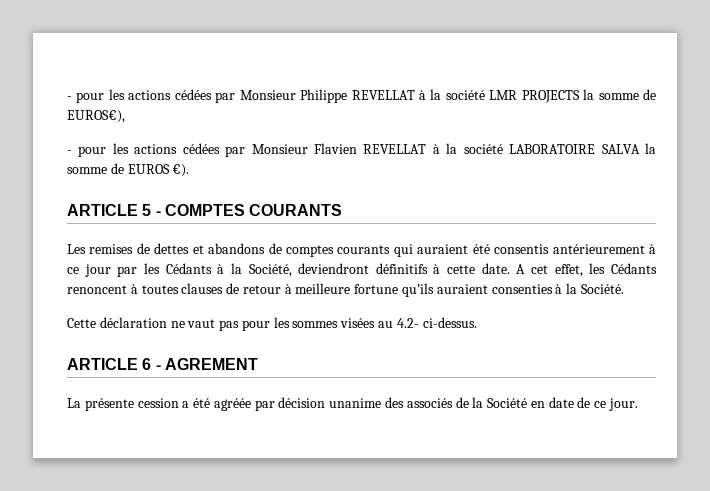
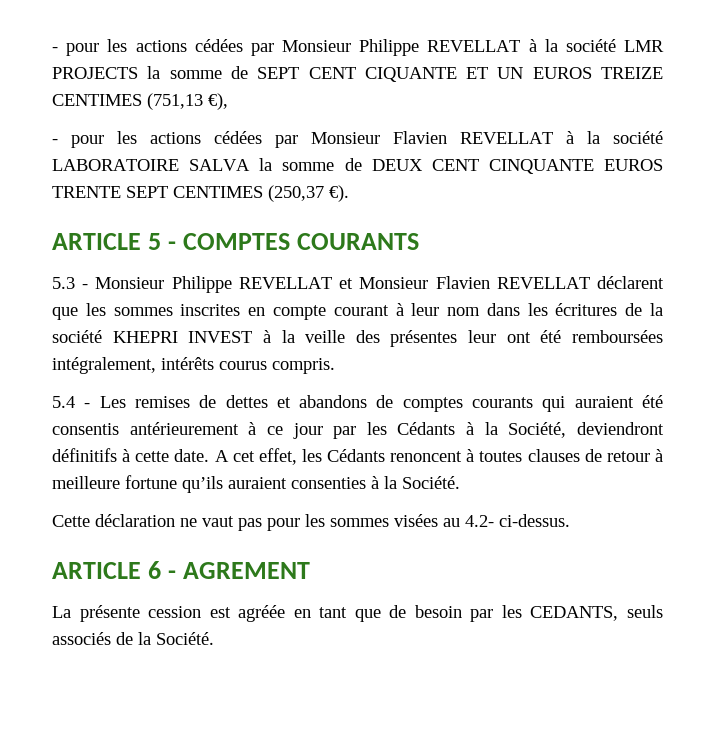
[67,110,125,123] EUROS€), -> [257,67,663,82] [52,93,228,110] SEPT CENT CIQUANTE ET UN EUROS TREIZE CENTIMES (751,13 €),
[127,164,170,174] EUROS -> [371,159,663,174] [52,185,324,202] DEUX CENT CINQUANTE EUROS TRENTE SEPT CENTIMES (250,37
(343, 210) none -> [52,276,664,293] [52,303,663,320] [52,330,663,347] [52,357,335,374] [52,396,91,408] 5.3 - Monsieur Philippe REVELLAT et Monsieur Flavien REVELLAT déclarent que les sommes inscrites en compte courant à leur nom dans les écritures de la société KHEPRI INVEST à la veille des présentes leur ont été remboursées intégralement, intérêts courus compris. // 5.4 -
[182,397,639,411] a été agréée par décision unanime des associés de la Société en date de ce jour. -> [209,605,664,622] [52,632,214,645] est agréée en tant que de besoin par les CEDANTS, seuls associés de la Société.

